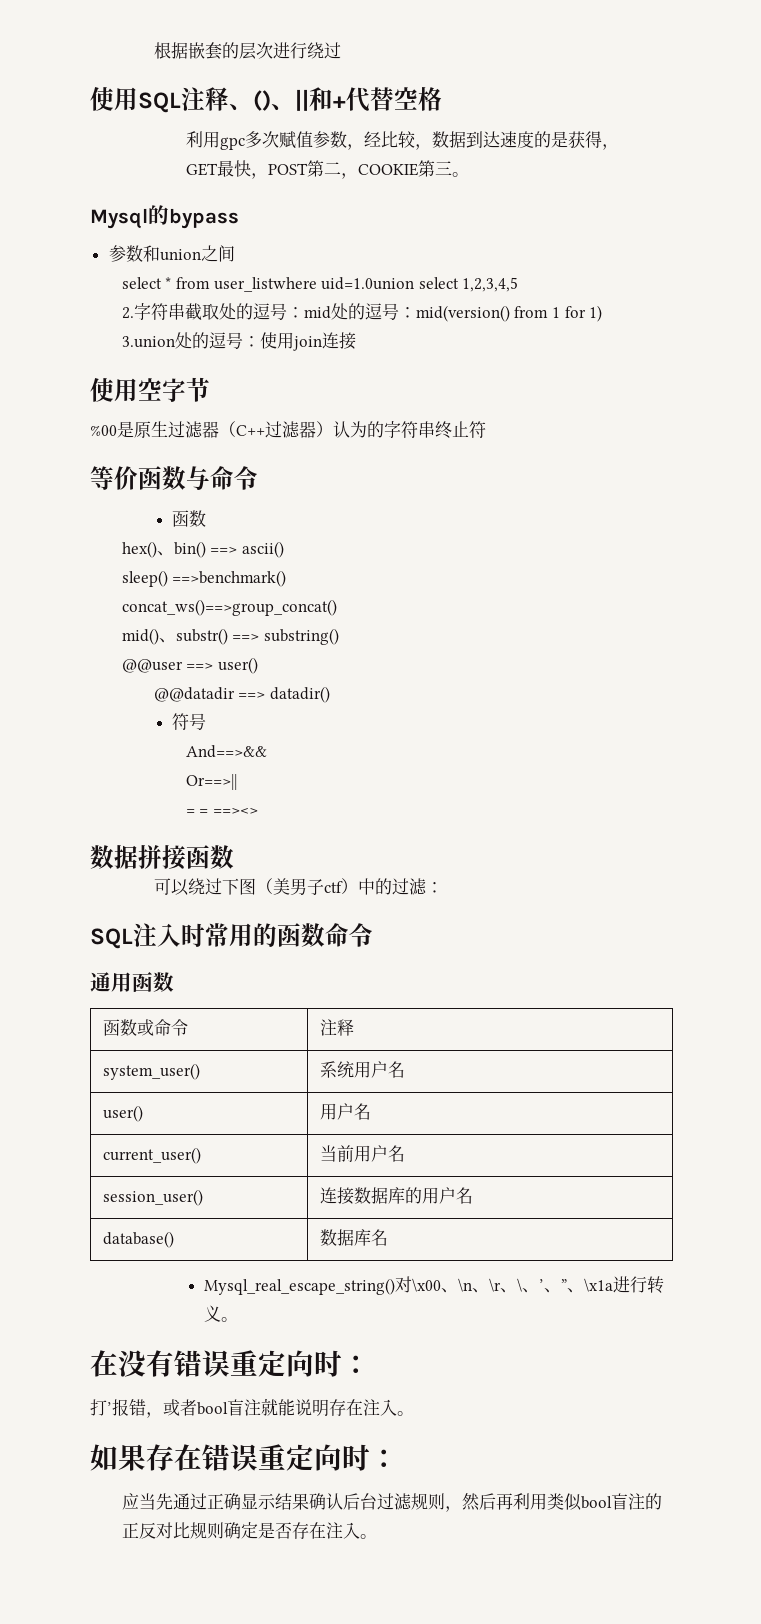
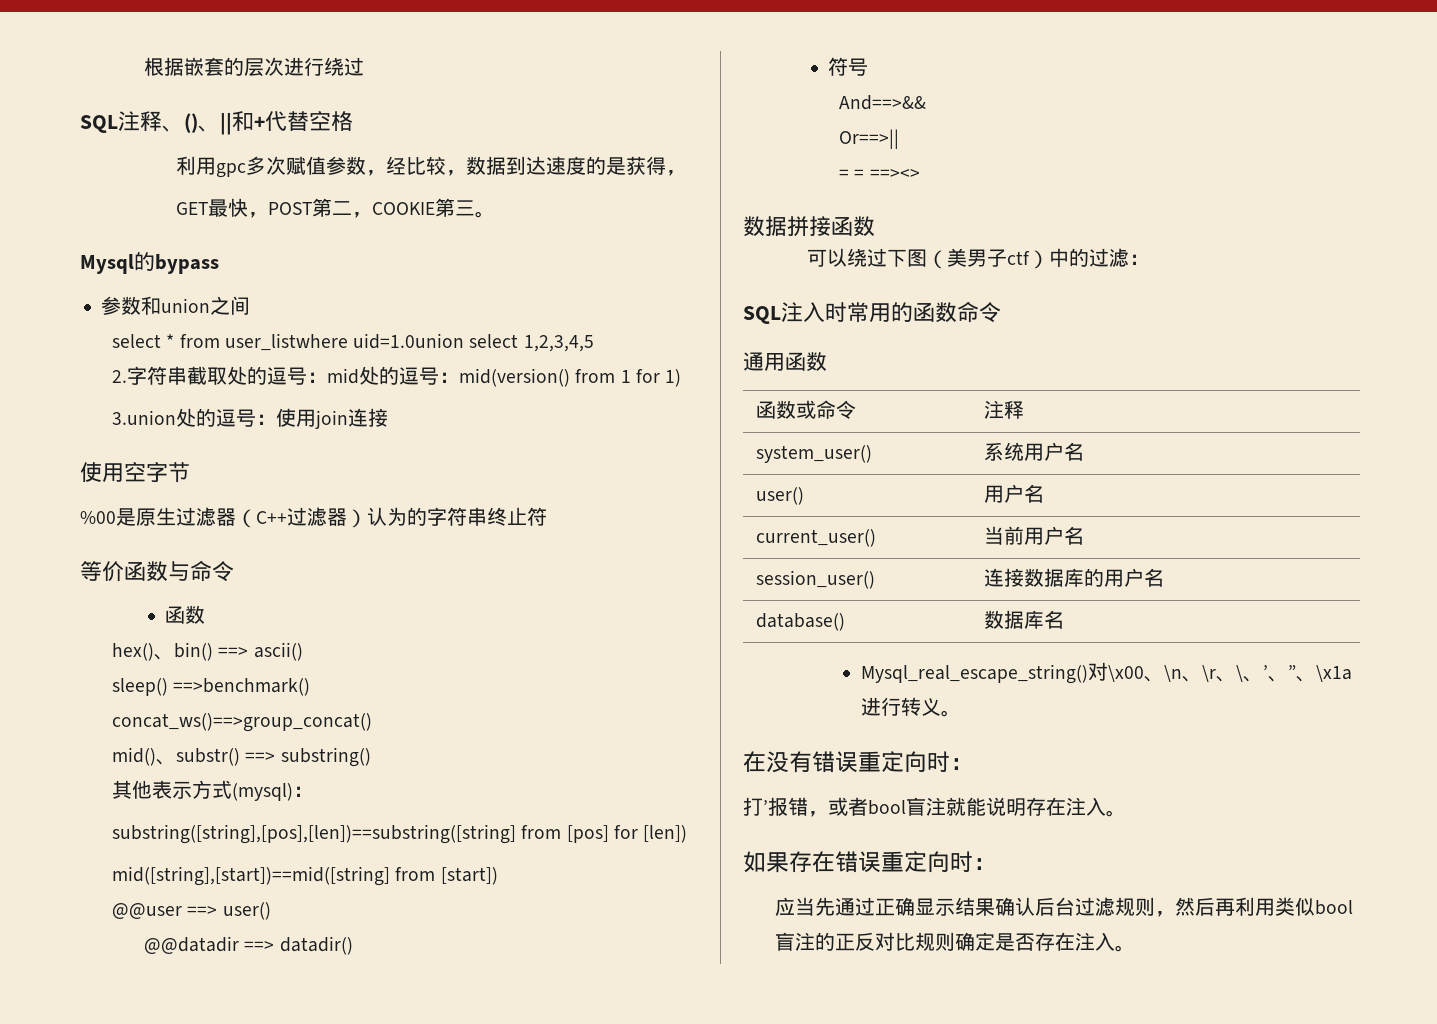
[90,87,138,111] 使用 -> (365, 66) none
(340, 636) none -> [112,780,314,801] [112,824,688,844] [112,866,498,886] // 其他表示方式(mysql)： // substring([string],[pos],[len])==substring([string] from [pos] for [len]) // mid([string],[start])==mid([string] from [start])

